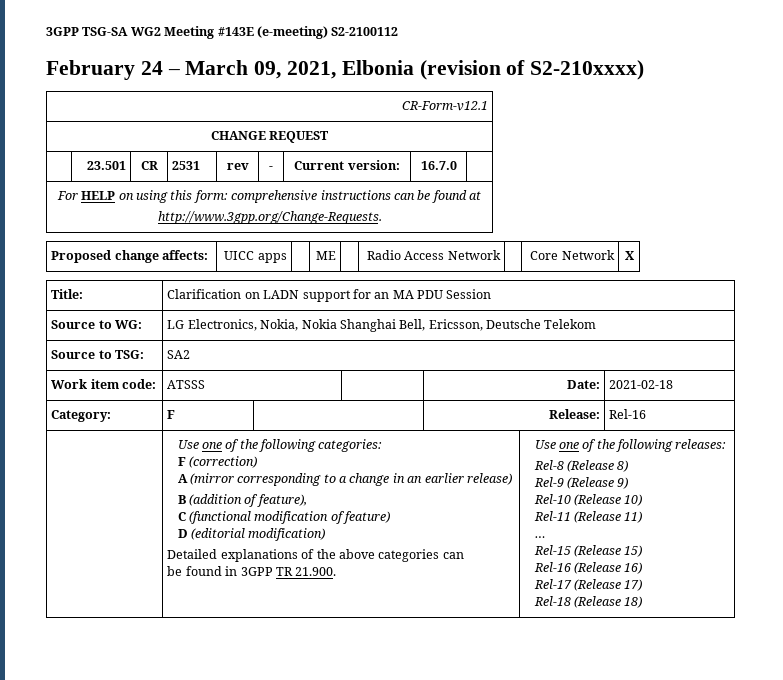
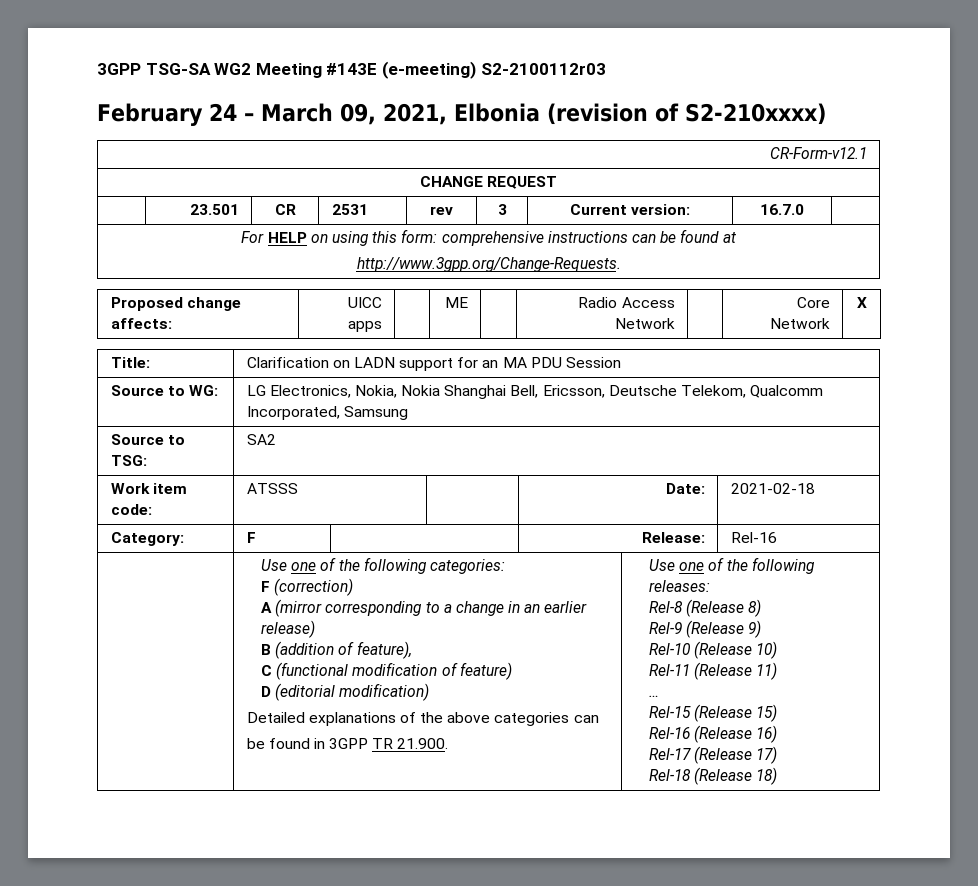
[331,27,399,36] S2-2100112 -> [480,63,606,75] S2-2100112r03
[269,166,273,170] - -> [497,204,507,215] 3
[544,319,597,329] Telekom -> [680,385,824,398] [246,406,408,420] Telekom, Qualcomm Incorporated, Samsung

